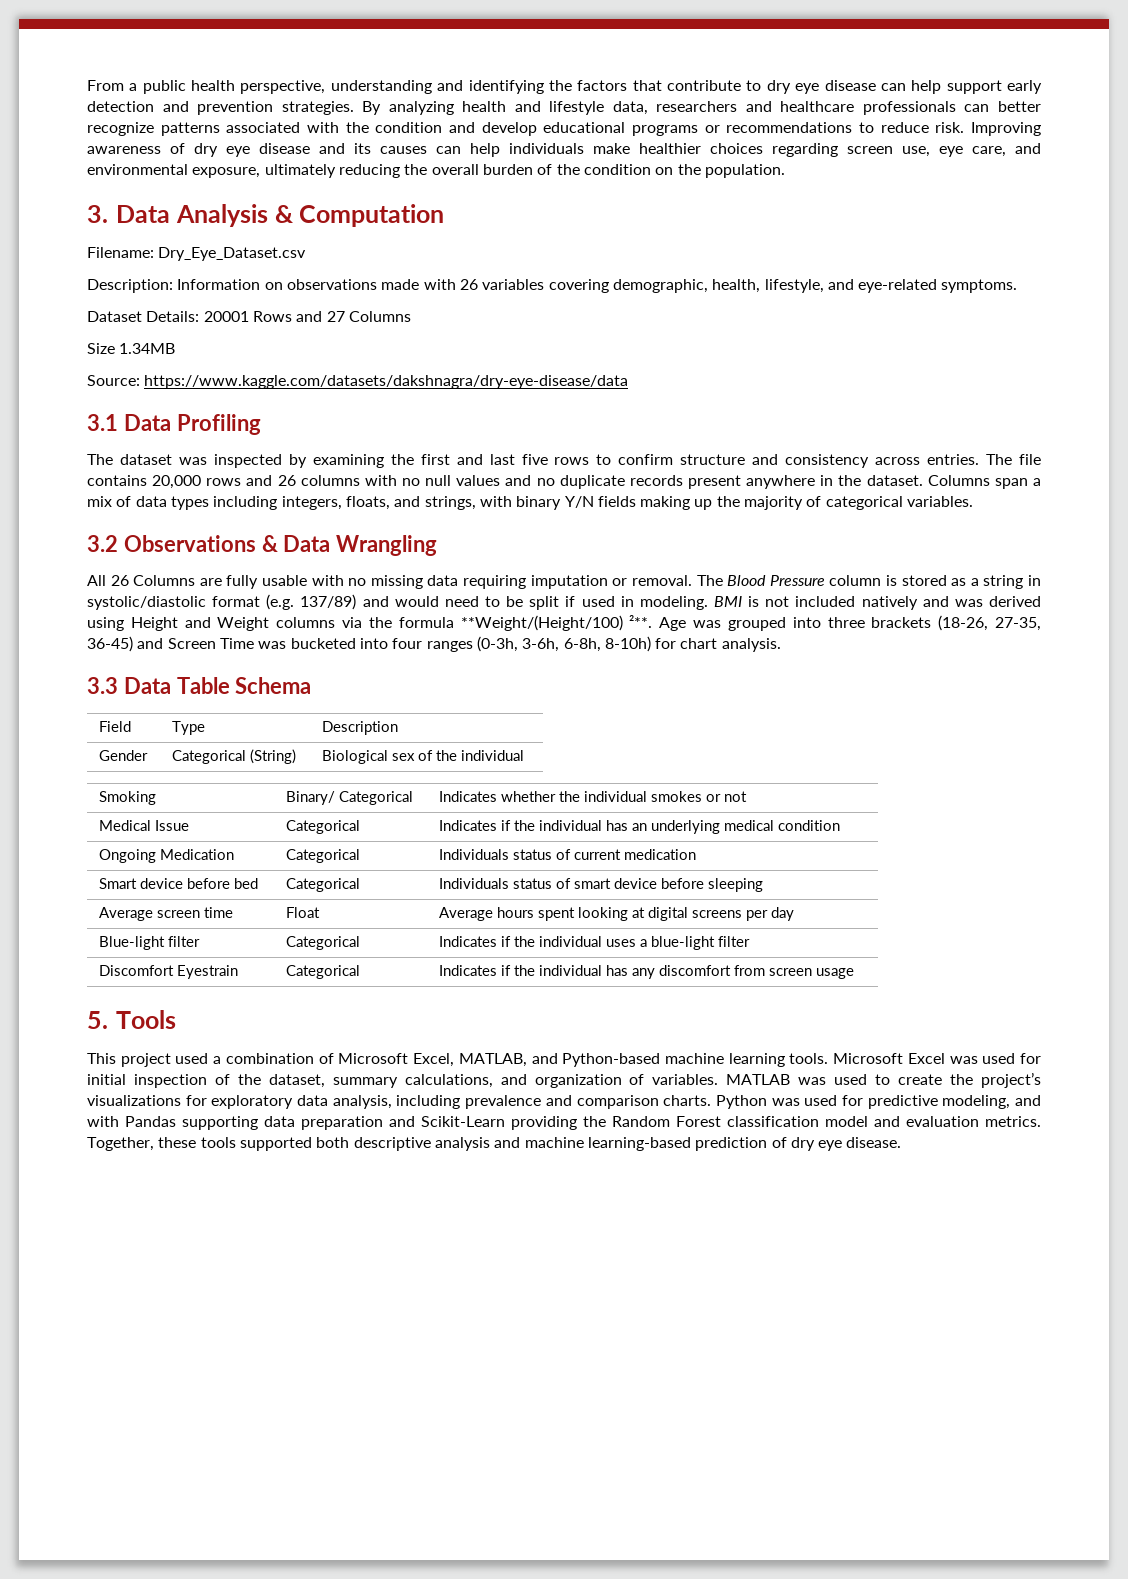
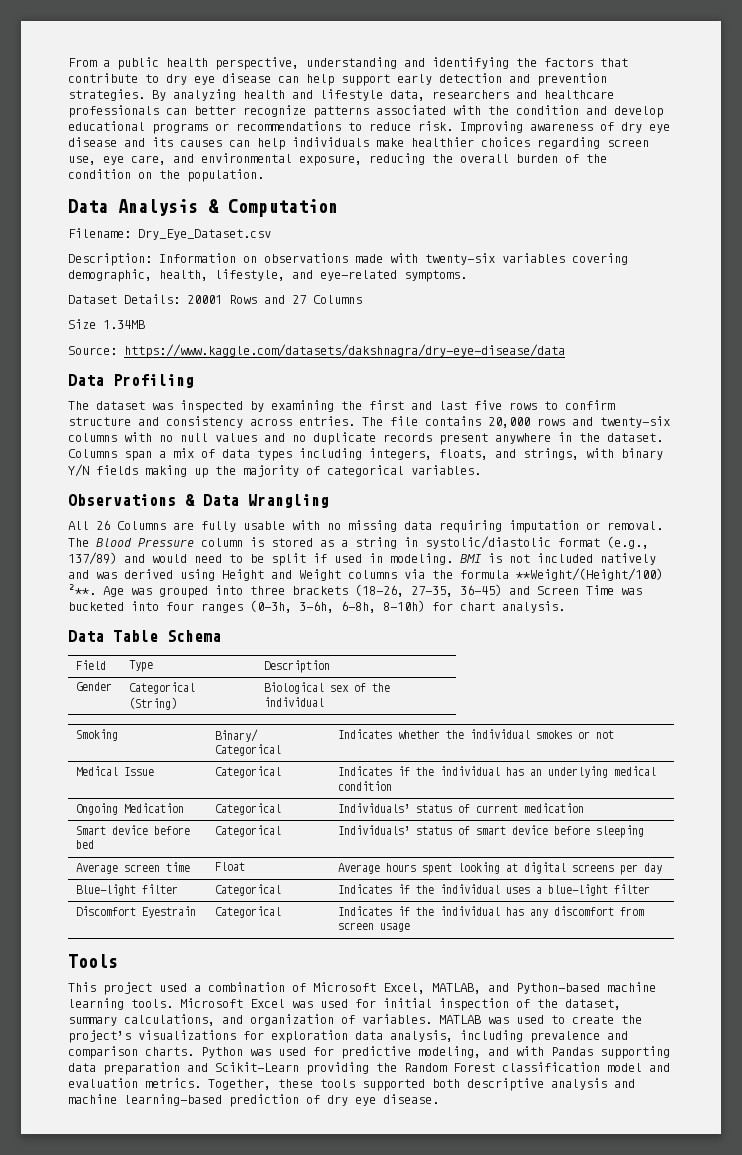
[264,164,336,178] ultimately -> (362, 160) none
[87,205,108,223] 3. -> (264, 175) none
[459,279,478,290] 26 -> [425,253,495,265] twenty-six
[87,414,118,431] 3.1 -> (565, 351) none
[277,475,296,486] 26 -> [600,416,670,428] twenty-six
[87,535,118,552] 3.2 -> (481, 470) none
[266,594,295,610] (e.g. -> [607,536,649,549] (e.g.,
[87,677,118,694] 3.3 -> (565, 607) none
[439,849,510,860] Individuals -> [338,803,411,813] Individuals’
[439,878,510,889] Individuals -> [338,825,411,835] Individuals’
[87,1011,108,1029] 5. -> (411, 927) none
[211,1095,294,1109] exploratory -> [271,1030,348,1043] exploration

